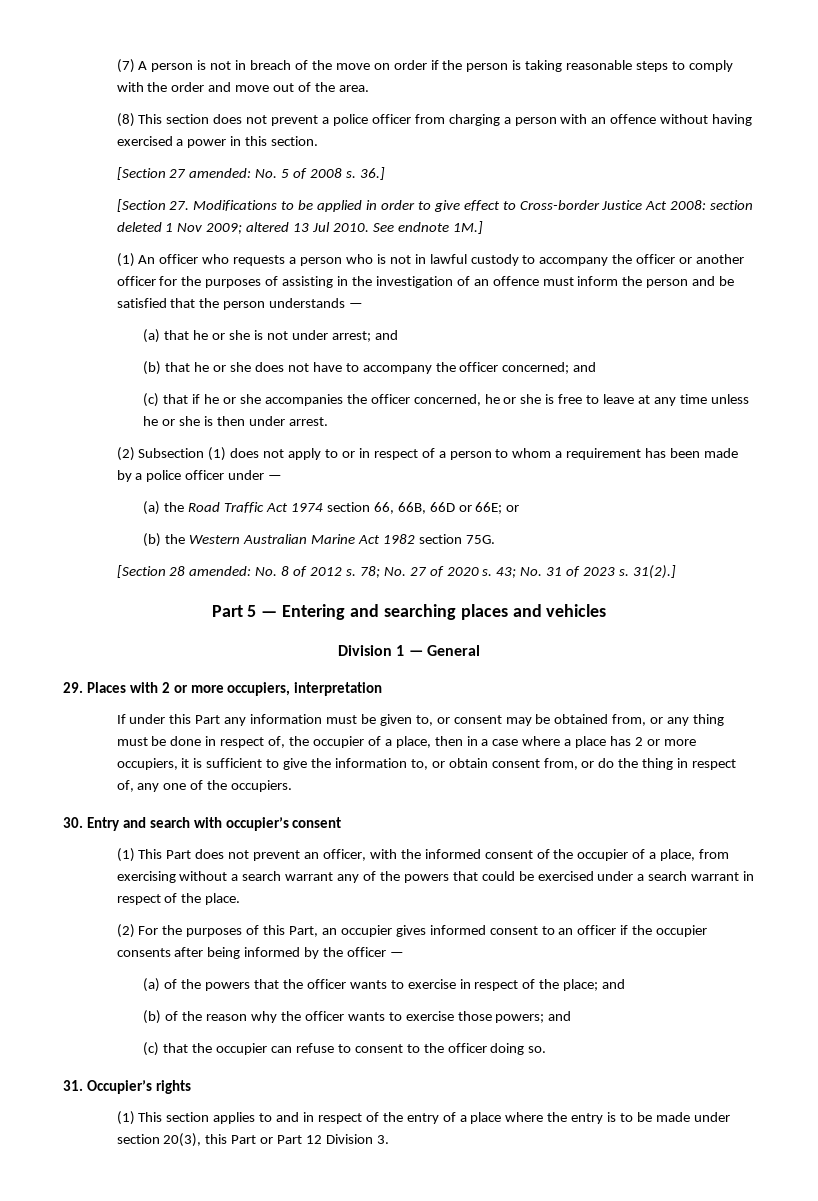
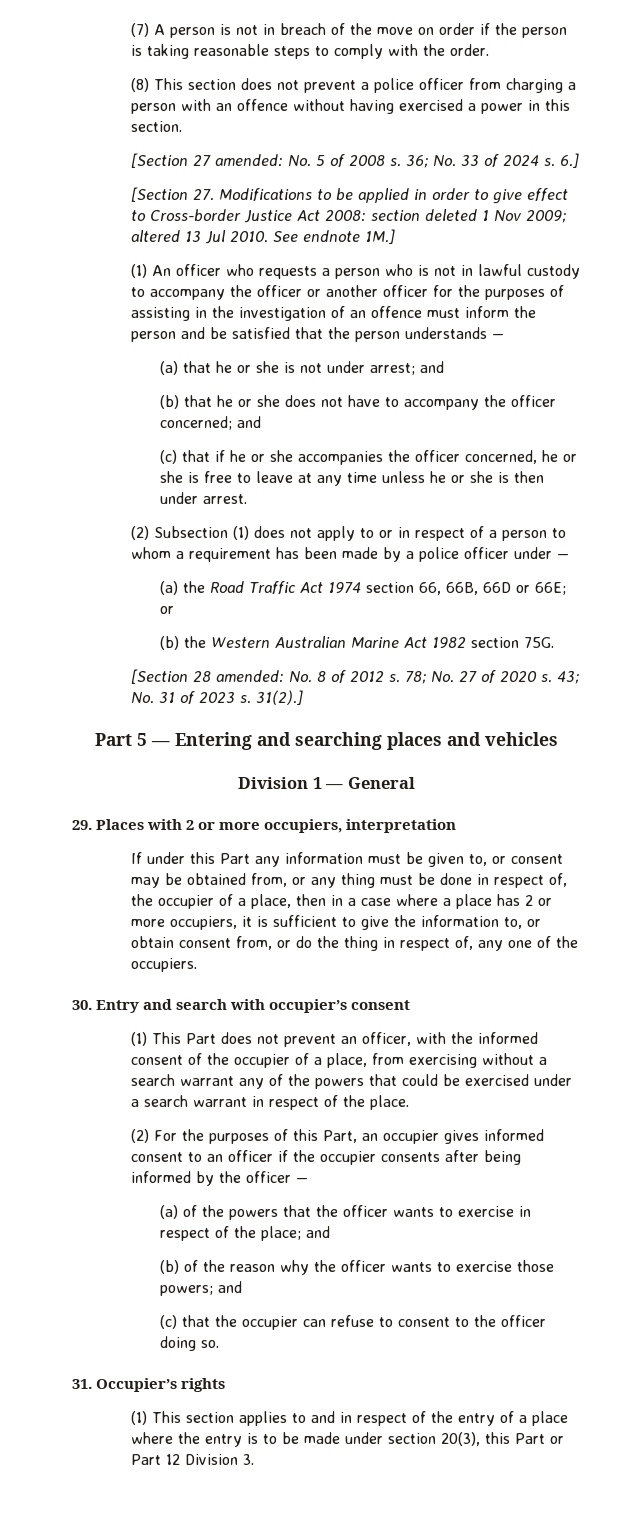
[171,82,369,92] order and move out of the area. -> [449,44,489,56] order.
[359,167,385,180] 36.] -> [405,153,579,168] 36; No. 33 of 2024 s. 6.]

